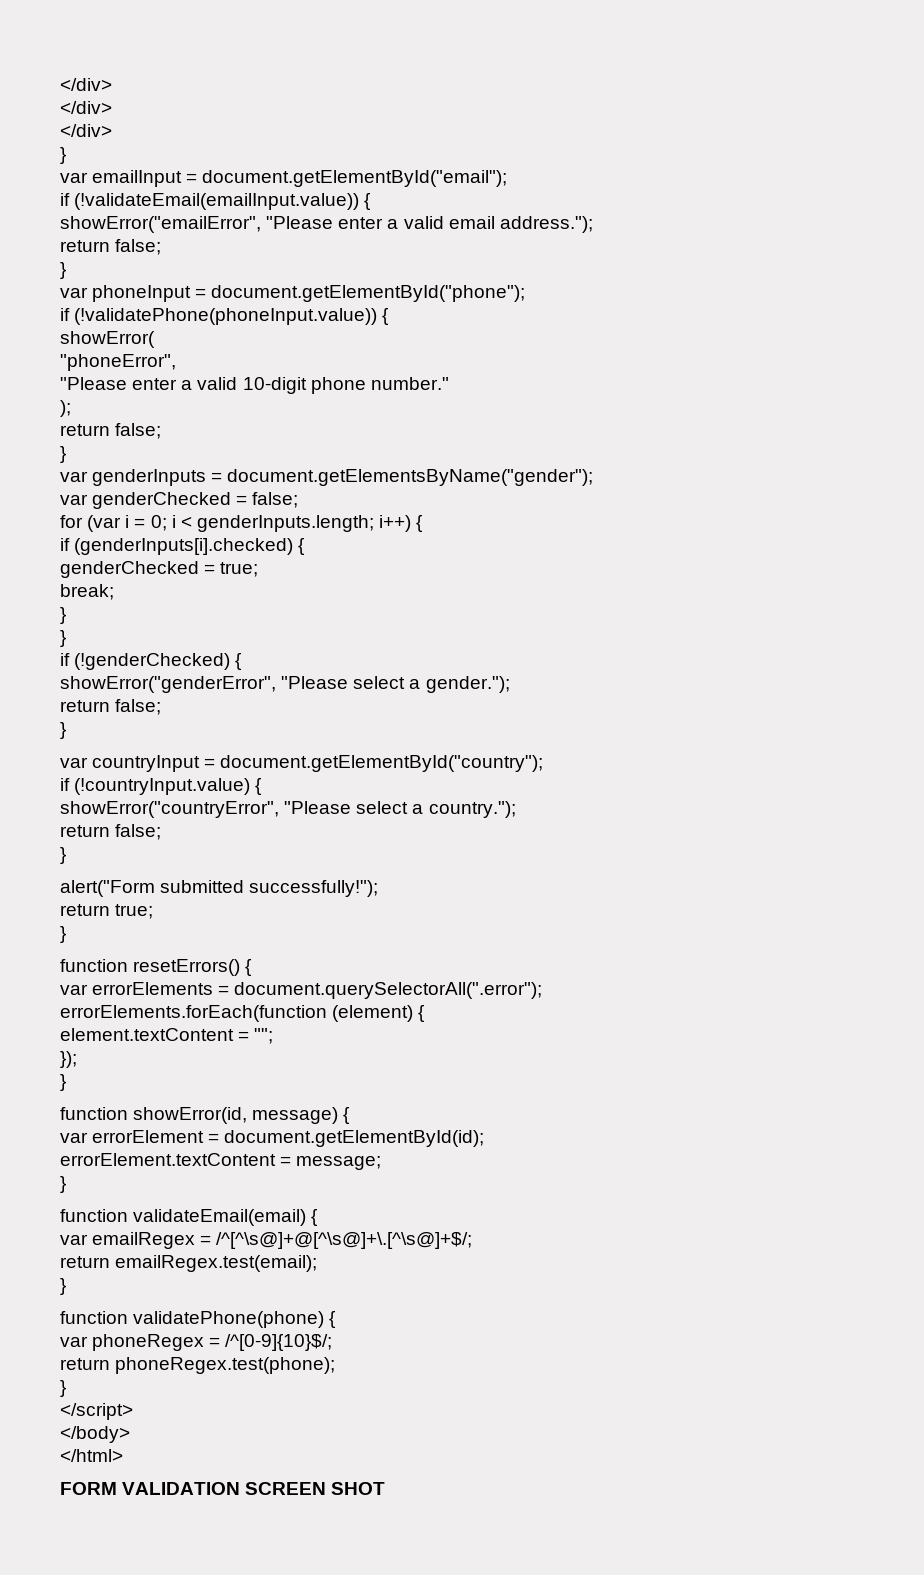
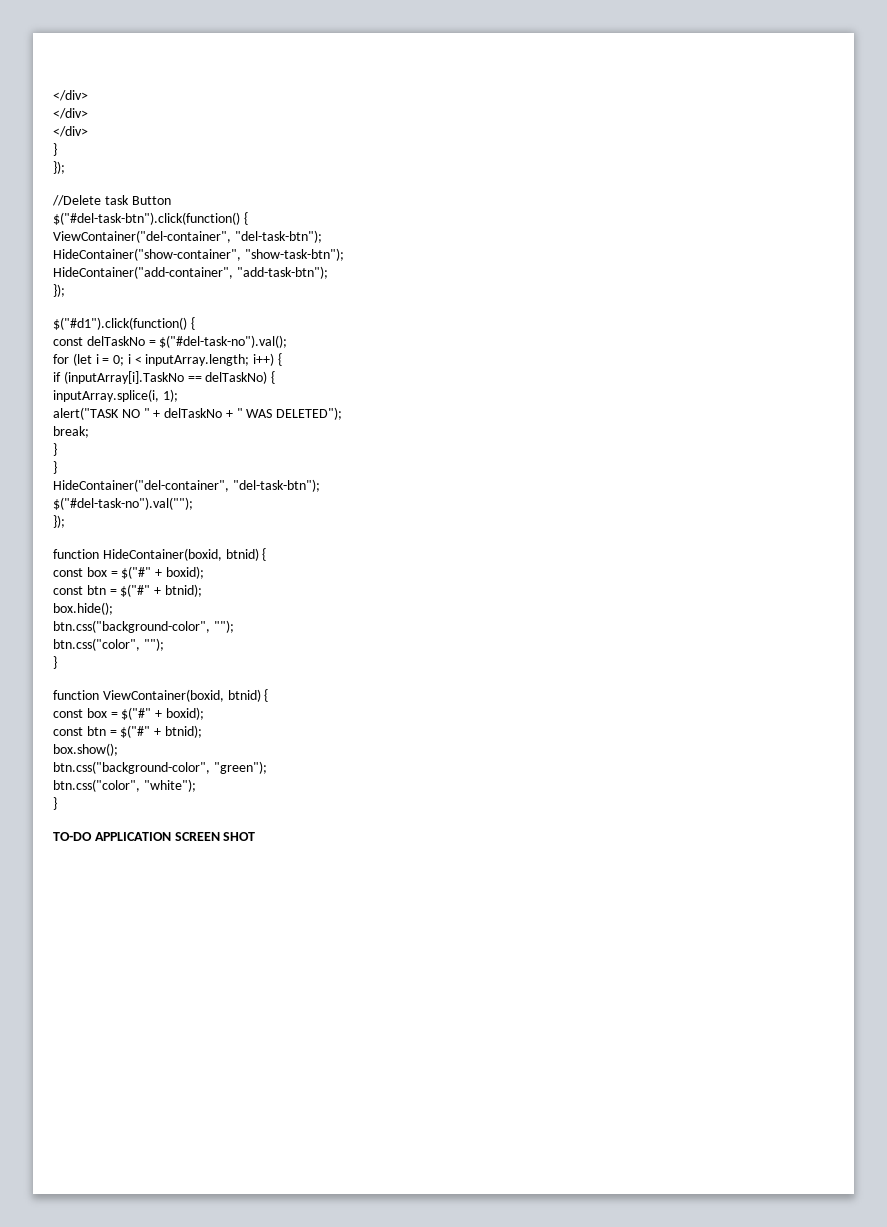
[60,170,508,187] [60,193,372,210] [60,216,593,233] [60,239,162,255] [60,262,66,279] [60,285,526,302] [60,308,390,325] [60,331,155,348] [60,354,176,371] [60,377,449,394] [60,400,71,417] [60,423,162,439] [60,446,66,463] [60,469,594,486] [60,492,299,509] var emailInput = document.getElementById("email"); // if (!validateEmail(emailInput.value)) { // showError("emailError", "Please enter a valid email address."); // return false; // } // var phoneInput = document.getElementById("phone"); // if (!validatePhone(phoneInput.value)) { // showError( // "phoneError", // "Please enter a valid 10-digit phone number." // ); // return false; // } // var genderInputs = document.getElementsByName("gender"); // var genderChecked = false; -> [53,161,65,174] [52,195,171,206] [53,212,248,225] [53,230,322,243] [53,248,344,261] [53,266,328,279] [53,284,65,297] [53,317,195,330] [53,335,288,348] }); // //Delete task Button // $("#del-task-btn").click(function() { // ViewContainer("del-container", "del-task-btn"); // HideContainer("show-container", "show-task-btn"); // HideContainer("add-container", "add-task-btn"); // }); // $("#d1").click(function() { // const delTaskNo = $("#del-task-no").val();
[87,515,122,532] (var -> [72,353,92,366] (let
[196,515,374,532] genderInputs.length; -> [145,354,250,366] inputArray.length;
[74,538,306,555] [60,561,259,578] [60,584,114,600] [60,607,66,624] [60,630,66,647] [60,653,243,670] [60,676,510,693] [60,699,162,715] [60,722,66,739] [60,755,544,772] [60,778,263,795] [60,801,516,818] [60,824,162,840] [60,847,66,864] [60,880,379,897] [60,904,154,919] [60,926,66,943] [60,959,253,976] [60,982,543,999] [60,1005,426,1022] [60,1028,274,1044] [60,1051,77,1068] [60,1074,66,1091] [60,1107,351,1124] [60,1130,485,1147] [60,1153,382,1170] [60,1176,66,1193] [60,1209,319,1226] [60,1232,473,1249] [60,1255,318,1272] [60,1278,66,1295] [60,1311,337,1328] [60,1334,333,1351] [60,1357,336,1374] [60,1380,66,1397] [60,1403,133,1420] [60,1426,130,1443] [60,1449,123,1462] [60,1482,241,1495] (genderInputs[i].checked) { // genderChecked = true; // break; // } // } // if (!genderChecked) { // showError("genderError", "Please select a gender."); // return false; // } // var countryInput = document.getElementById("country"); // if (!countryInput.value) { // showError("countryError", "Please select a country."); // return false; // } // alert("Form submitted successfully!"); // return true; // } // function resetErrors() { // var errorElements = document.querySelectorAll(".error"); // errorElements.forEach(function (element) { // element.textContent = ""; // }); // } // function showError(id, message) { // var errorElement = document.getElementById(id); // errorElement.textContent = message; // } // function validateEmail(email) { // var emailRegex = /^[^\s@]+@[^\s@]+\.[^\s@]+$/; // return emailRegex.test(email); // } // function validatePhone(phone) { // var phoneRegex = /^[0-9]{10}$/; // return phoneRegex.test(phone); // } // </script> // </body> // </html> // FORM VALIDATION -> [63,371,276,384] [53,389,178,402] [53,407,343,420] [53,426,89,438] [53,443,57,456] [53,461,57,474] [53,479,320,492] [53,497,193,510] [53,515,65,528] [53,548,267,561] [53,566,204,579] [53,584,202,597] [53,602,113,615] [53,620,234,633] [53,638,164,651] [53,656,57,669] [53,689,269,702] [53,707,204,720] [53,725,202,738] [53,743,118,756] [53,761,267,774] [53,779,196,792] [53,797,57,810] [53,832,171,841] (inputArray[i].TaskNo == delTaskNo) { // inputArray.splice(i, 1); // alert("TASK NO " + delTaskNo + " WAS DELETED"); // break; // } // } // HideContainer("del-container", "del-task-btn"); // $("#del-task-no").val(""); // }); // function HideContainer(boxid, btnid) { // const box = $("#" + boxid); // const btn = $("#" + btnid); // box.hide(); // btn.css("background-color", ""); // btn.css("color", ""); // } // function ViewContainer(boxid, btnid) { // const box = $("#" + boxid); // const btn = $("#" + btnid); // box.show(); // btn.css("background-color", "green"); // btn.css("color", "white"); // } // TO-DO APPLICATION

